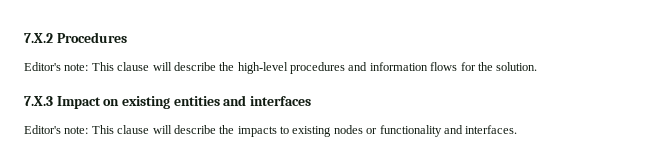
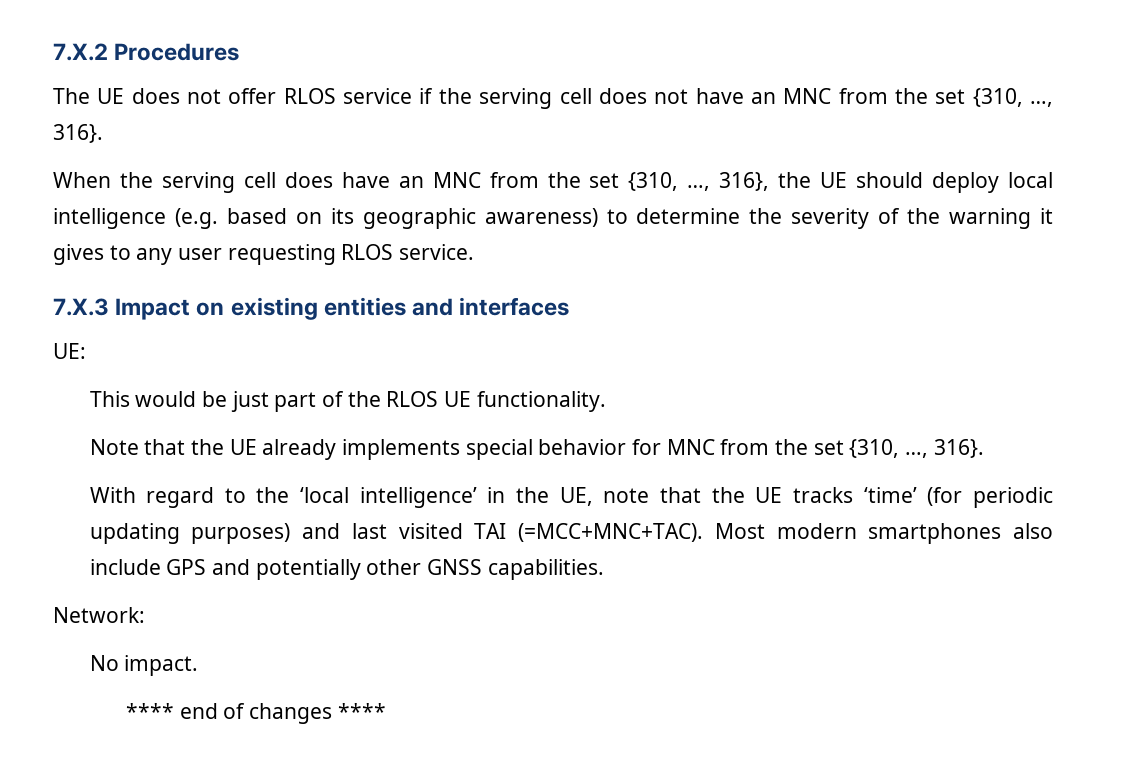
[24,62,538,74] Editor's note: This clause will describe the high-level procedures and information flows for the solution. -> [53,88,1054,109] [53,124,103,143] [53,172,1053,193] [53,208,1054,229] [53,244,475,265] The UE does not offer RLOS service if the serving cell does not have an MNC from the set {310, …, 316}. // When the serving cell does have an MNC from the set {310, …, 316}, the UE should deploy local intelligence (e.g. based on its geographic awareness) to determine the severity of the warning it gives to any user requesting RLOS service.
[24,125,518,137] Editor's note: This clause will describe the impacts to existing nodes or functionality and interfaces. -> [53,343,86,359] [89,391,606,412] [89,439,984,460] [89,487,1053,508] [89,523,1053,544] [89,559,604,580] [53,607,145,623] [89,655,199,676] [126,703,386,724] UE: // This would be just part of the RLOS UE functionality. // Note that the UE already implements special behavior for MNC from the set {310, …, 316}. // With regard to the ‘local intelligence’ in the UE, note that the UE tracks ‘time’ (for periodic updating purposes) and last visited TAI (=MCC+MNC+TAC). Most modern smartphones also include GPS and potentially other GNSS capabilities. // Network: // No impact. // **** end of changes ****

